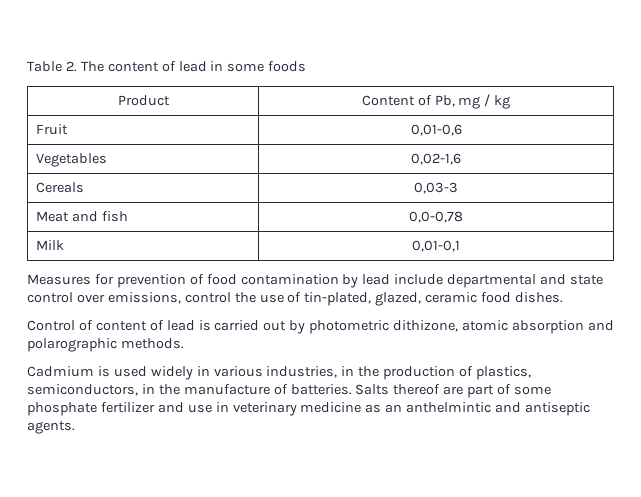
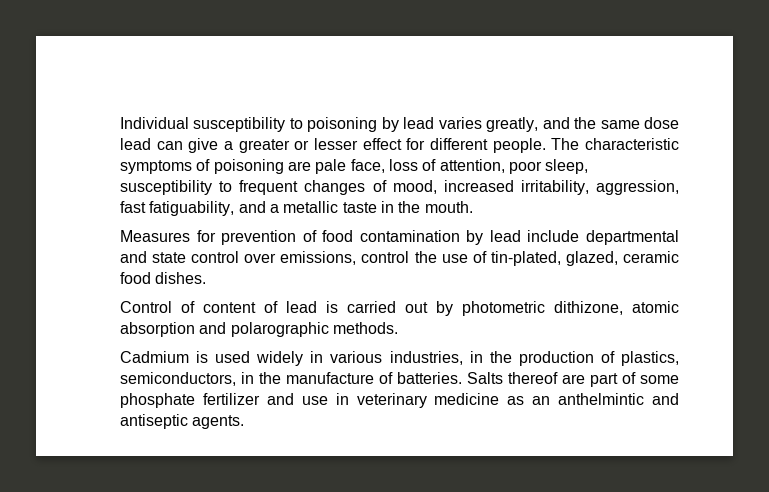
[27,61,307,72] [117,95,170,106] [361,94,511,109] [36,124,69,135] [410,124,462,136] [36,153,108,167] [411,153,461,165] [36,182,85,193] [414,182,458,194] [36,211,128,222] [409,211,463,223] [36,240,65,250] [412,240,460,252] Table 2. The content of lead in some foods // Product | Content of Pb, mg / kg // Fruit | 0,01-0,6 // Vegetables | 0,02-1,6 // Cereals | 0,03-3 // Meat and fish | 0,0-0,78 // Milk | 0,01-0,1 -> [120,117,679,132] [120,138,679,153] [120,159,589,174] [120,180,679,195] [120,201,473,216] Individual susceptibility to poisoning by lead varies greatly, and the same dose lead can give a greater or lesser effect for different people. The characteristic symptoms of poisoning are pale face, loss of attention, poor sleep, susceptibility to frequent changes of mood, increased irritability, aggression, fast fatiguability, and a metallic taste in the mouth.

